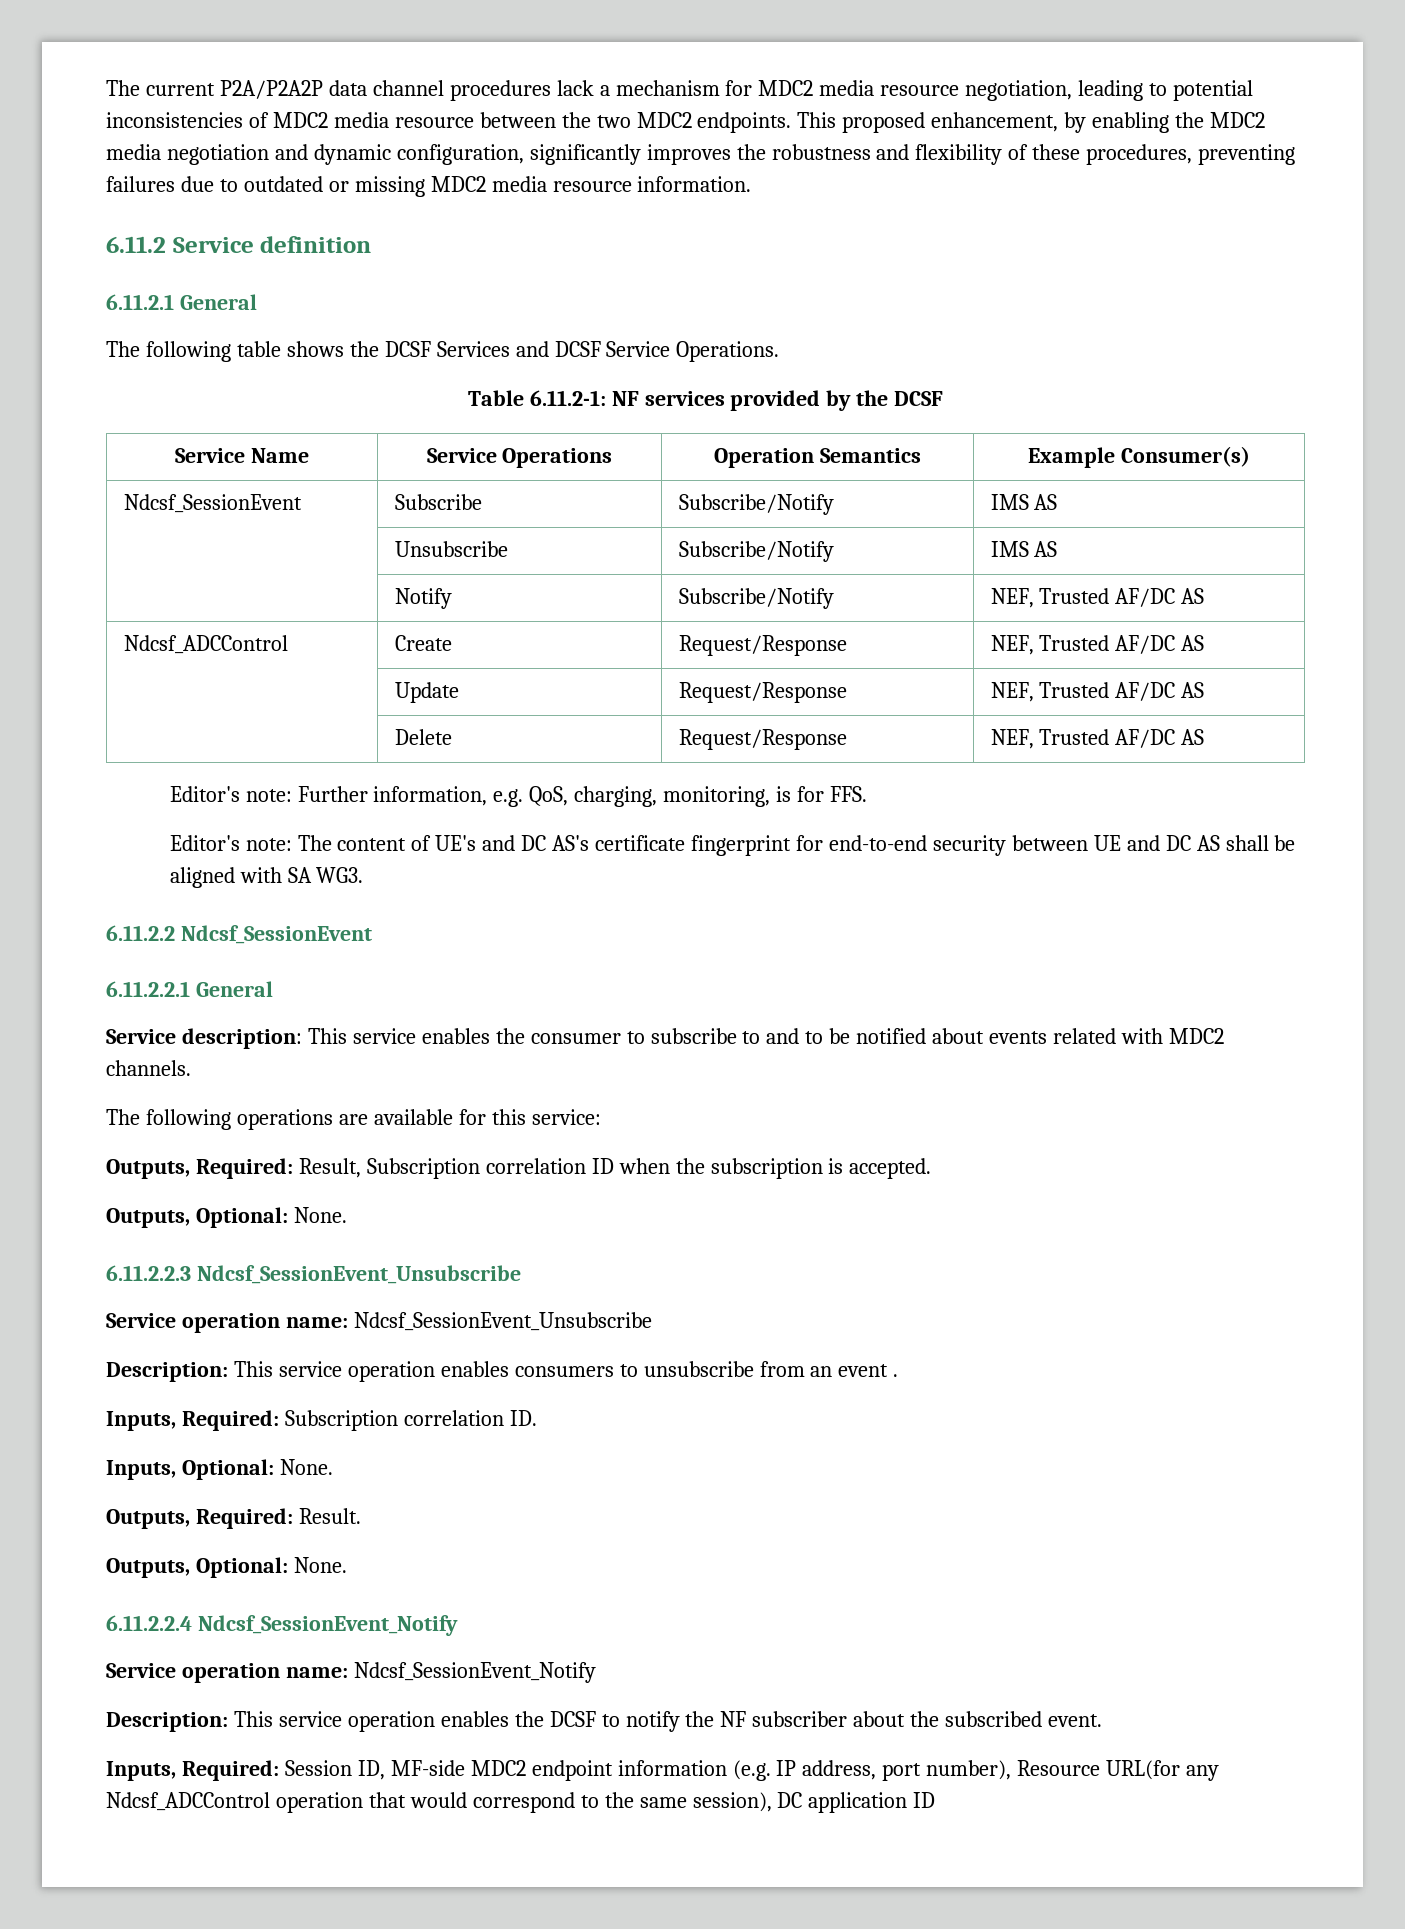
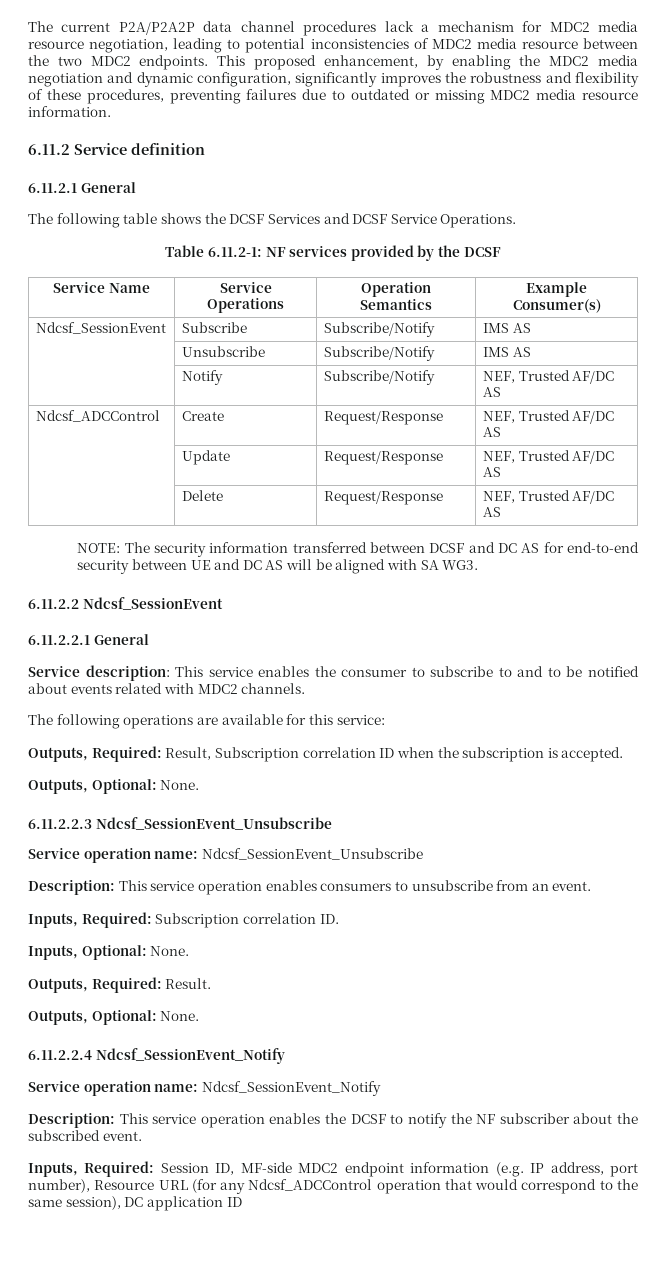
[169,786,868,807] [169,835,792,856] Editor's note: Further information, e.g. QoS, charging, monitoring, is for FFS. // Editor's note: The content of UE's and DC AS's certificate fingerprint -> [77,542,540,557] NOTE: The security information transferred between DCSF and DC AS
[1225,835,1269,851] shall -> [286,559,313,570] will
[838,1364,899,1377] event . -> [552,881,592,891] event.
[1106,1760,1181,1780] URL(for -> [158,1179,217,1193] URL (for

